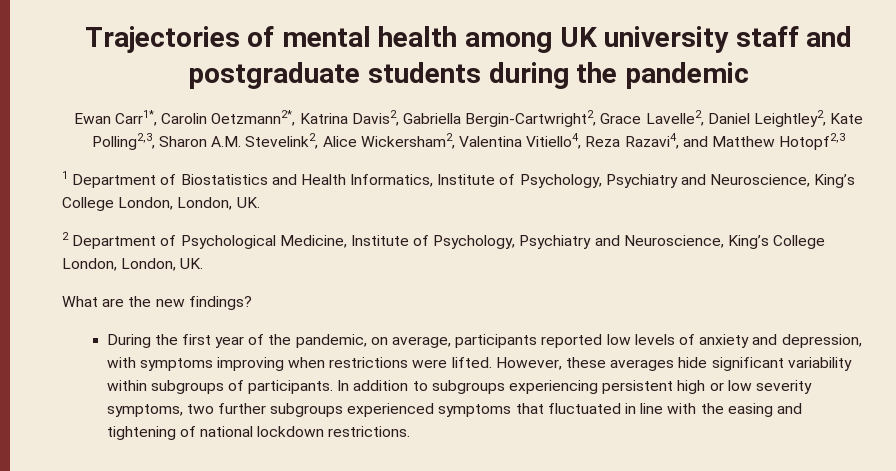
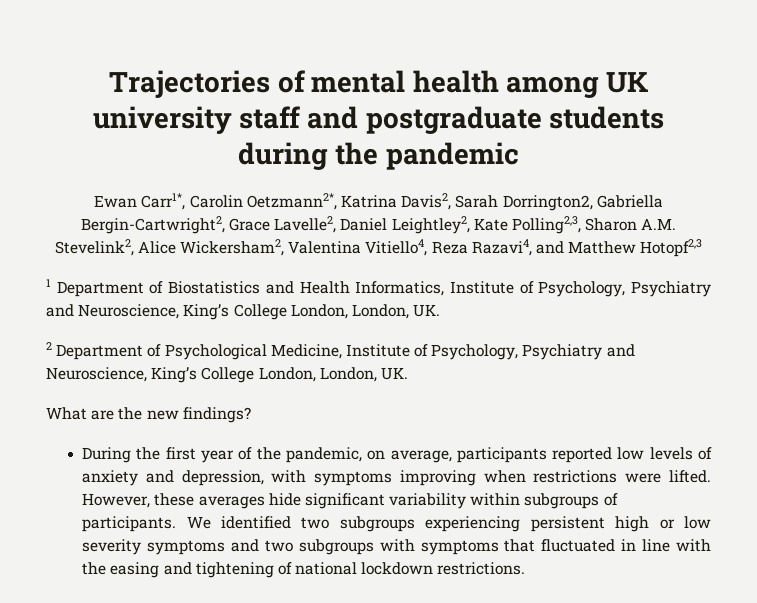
(399, 118) none -> [455,195,593,211] Sarah Dorrington2,
[337,380,428,391] In addition to -> [186,516,330,529] We identified two
[106,403,435,417] symptoms, two further subgroups experienced -> [147,539,415,555] symptoms and two subgroups with

